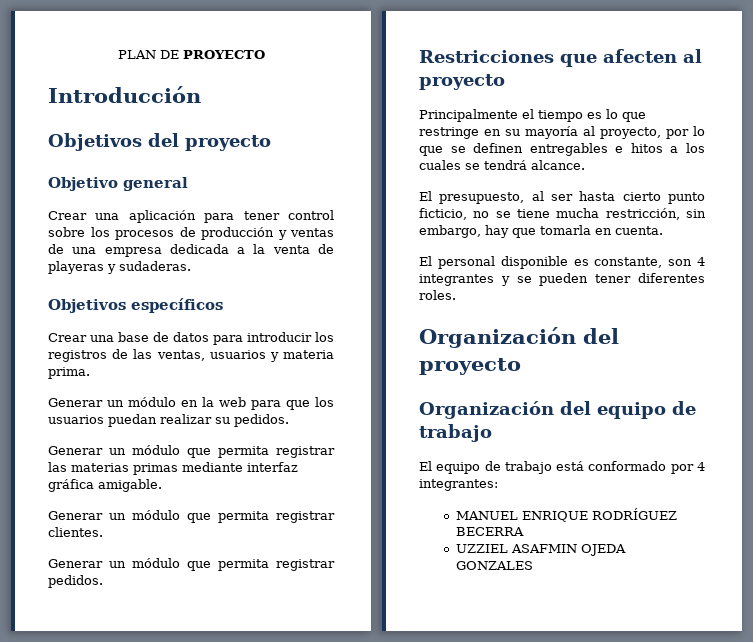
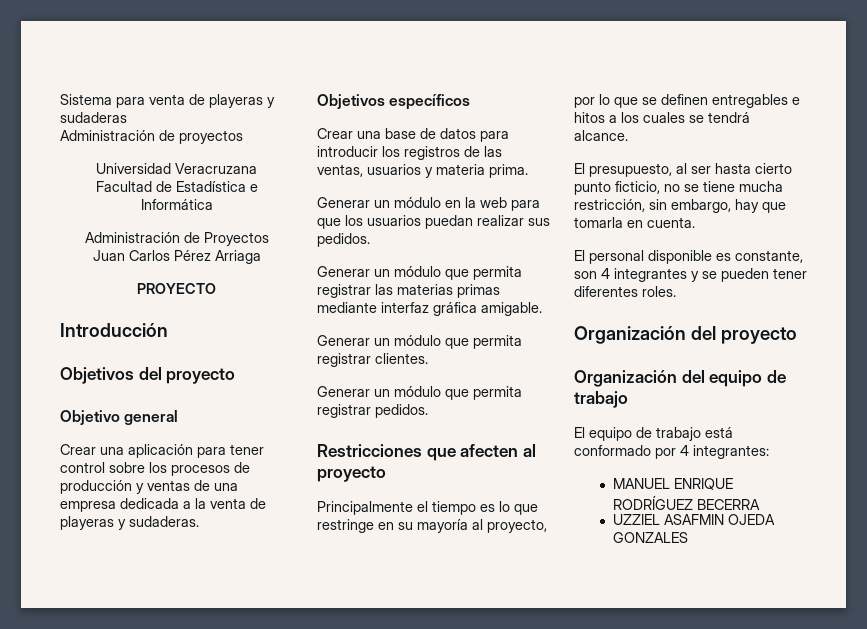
[117,50,179,59] PLAN DE -> [60,94,275,108] [60,112,127,123] [60,130,243,144] [96,163,257,174] [95,181,258,192] [140,199,213,210] [84,232,269,246] [92,250,261,264] Sistema para venta de playeras y sudaderas // Administración de proyectos // Universidad Veracruzana // Facultad de Estadística e Informática // Administración de Proyectos // Juan Carlos Pérez Arriaga //
[215,417,230,424] su -> [528,218,550,226] sus

